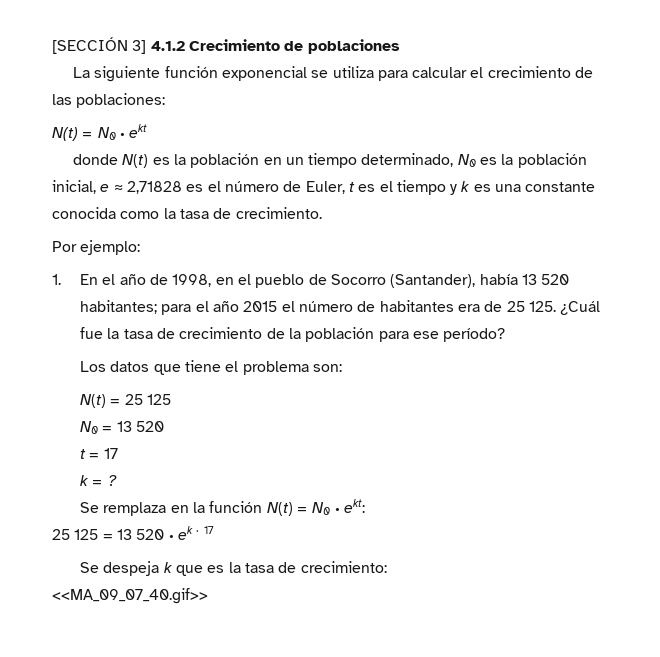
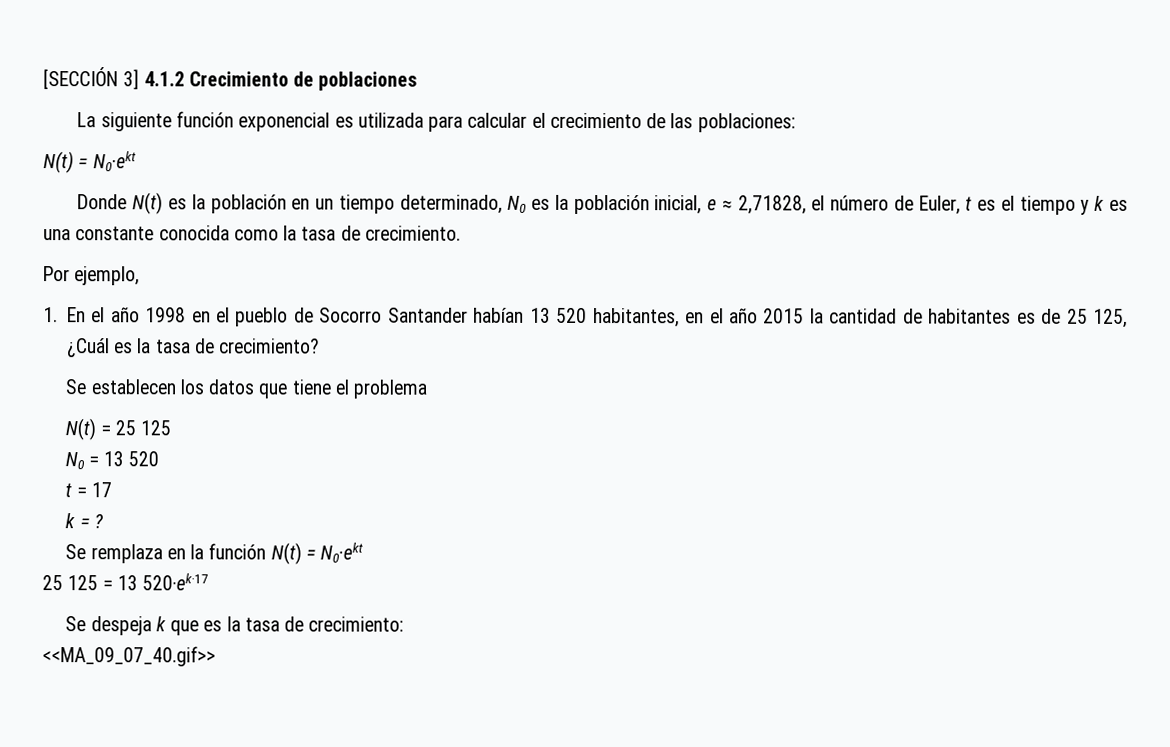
[311,66,374,78] se utiliza -> [334,112,424,128] es utilizada
[97,124,148,140] [72,154,118,165] N0 · ekt // donde -> [92,151,136,172] [77,194,128,210] N0·ekt // Donde
[126,181,204,194] 2,71828 es -> [737,195,807,215] 2,71828,
[80,240,141,255] ejemplo: -> [74,266,141,286] ejemplo,
[150,274,212,287] de 1998, -> [145,307,187,323] 1998
[390,274,570,288] [80,300,192,315] (Santander), había 13 520 habitantes; para -> [387,307,705,328] Santander habían 13 520 habitantes, en
[281,301,354,312] el número -> [809,308,898,324] la cantidad
[457,304,480,312] era -> [1016,312,1036,324] es
[528,301,601,315] [80,327,506,342] [80,361,107,372] 125. ¿Cuál fue la tasa de crecimiento de la población para ese período? // Los -> [1093,308,1129,328] [66,338,321,358] [65,379,204,395] 125, ¿Cuál es la tasa de crecimiento? // Se establecen los
[313,364,343,372] son: -> (428, 389) none
[312,499,365,515] N0 · ekt: -> [320,542,364,563] N0·ekt
[136,526,214,540] 520 · ek · 17 -> [142,573,210,591] 520·ek·17

